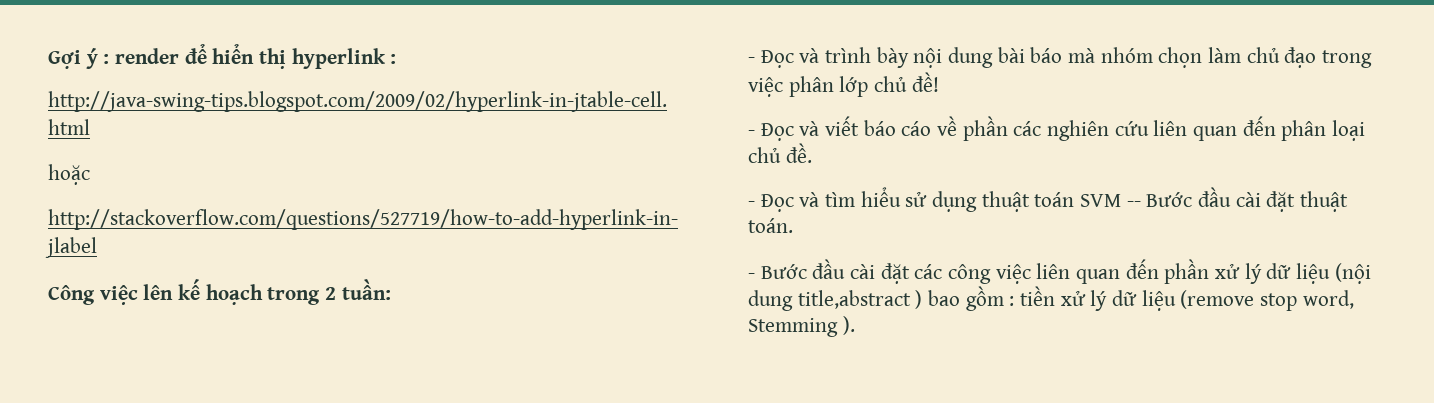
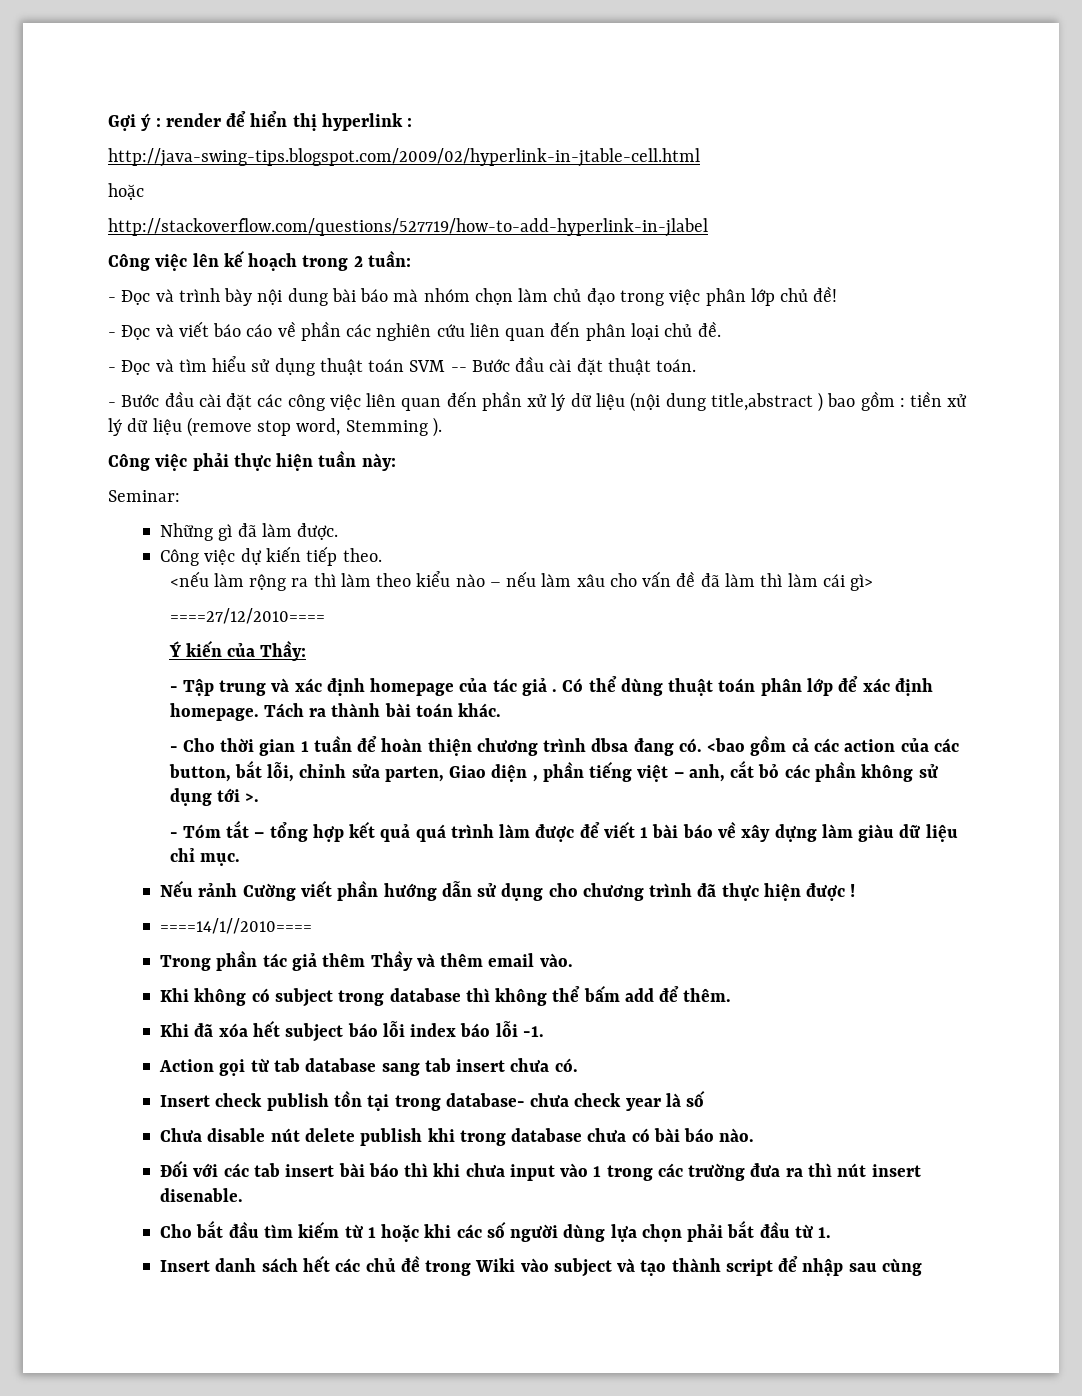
(855, 325) none -> [108,451,396,471] [108,490,180,502] [160,523,339,541] [160,546,382,566] [169,571,874,591] [169,608,325,624] [168,641,307,661] [169,676,933,696] [169,703,502,721] [169,736,959,756] [168,760,939,782] [169,788,260,806] [169,820,958,842] [169,848,240,866] [160,881,856,901] [160,918,313,934] [160,951,573,971] [160,986,732,1007] [160,1021,544,1042] [159,1058,578,1076] [160,1091,706,1111] [160,1128,755,1146] [160,1161,921,1181] [160,1188,244,1202] [160,1220,832,1242] [160,1256,922,1277] // Công việc phải thực hiện tuần này: // Seminar: // Những gì đã làm được. // Công việc dự kiến tiếp theo. // <nếu làm rộng ra thì làm theo kiểu nào – nếu làm xâu cho vấn đề đã làm thì làm cái gì> // ====27/12/2010==== // Ý kiến của Thầy: // - Tập trung và xác định homepage của tác giả . Có thể dùng thuật toán phân lớp để xác định homepage. Tách ra thành bài toán khác. // - Cho thời gian 1 tuần để hoàn thiện chương trình dbsa đang có. <bao gồm cả các action của các button, bắt lỗi, chỉnh sửa parten, Giao diện , phần tiếng việt – anh, cắt bỏ các phần không sử dụng tới >. // - Tóm tắt – tổng hợp kết quả quá trình làm được để viết 1 bài báo về xây dựng làm giàu dữ liệu chỉ mục. // Nếu rảnh Cường viết phần hướng dẫn sử dụng cho chương trình đã thực hiện được ! // ====14/1//2010==== // Trong phần tác giả thêm Thầy và thêm email vào. // Khi không có subject trong database thì không thể bấm add để thêm. // Khi đã xóa hết subject báo lỗi index báo lỗi -1. // Action gọi từ tab database sang tab insert chưa có. // Insert check publish tồn tại trong database- chưa check year là số // Chưa disable nút delete publish khi trong database chưa có bài báo nào. // Đối với các tab insert bài báo thì khi chưa input vào 1 trong các trường đưa ra thì nút insert disenable. // Cho bắt đầu tìm kiếm từ 1 hoặc khi các số người dùng lựa chọn phải bắt đầu từ 1. // Insert danh sách hết các chủ đề trong Wiki vào subject và tạo thành script để nhập sau cùng

